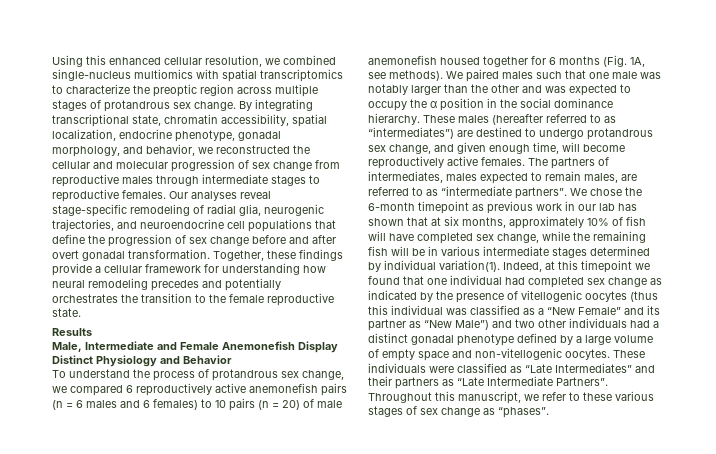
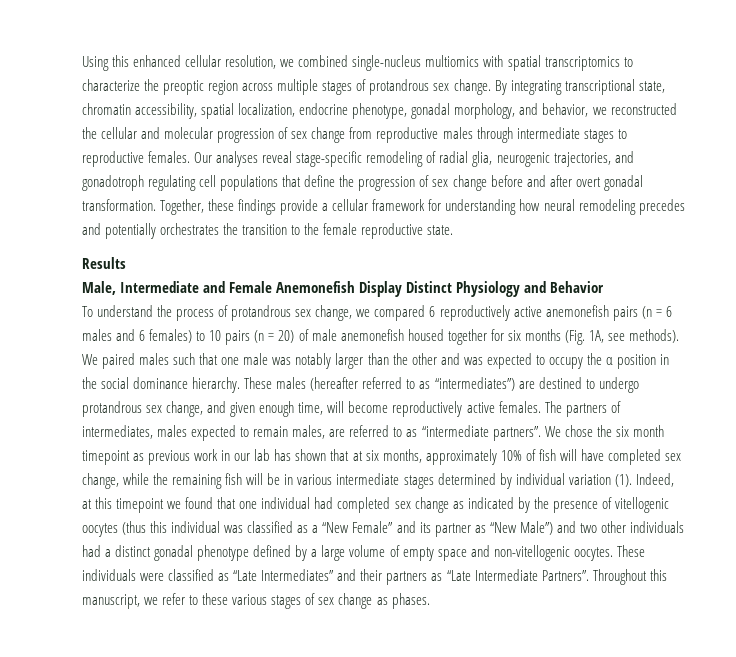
[140,219,224,229] neuroendocrine -> [82,175,197,191] gonadotroph regulating
[549,57,556,65] 6 -> [507,330,521,341] six
[368,202,415,211] 6-month -> [615,425,664,437] six month
[439,260,500,272] variation(1). -> [568,474,632,487] variation (1).
[498,407,549,418] “phases”. -> [391,593,430,609] phases.

